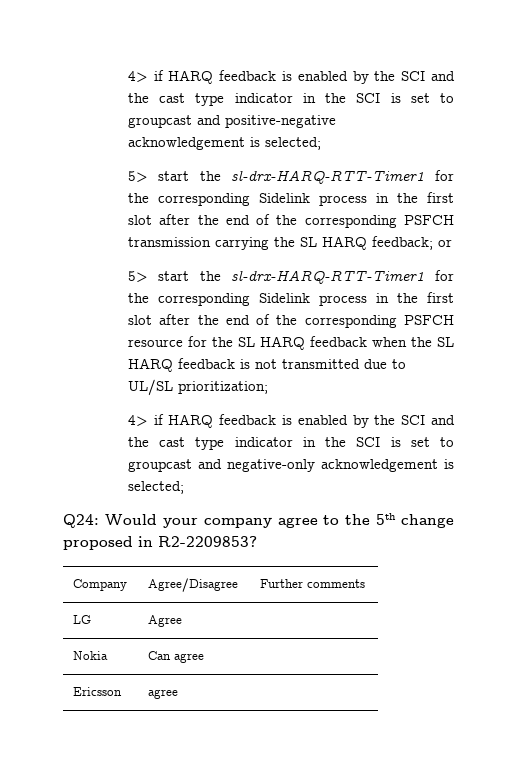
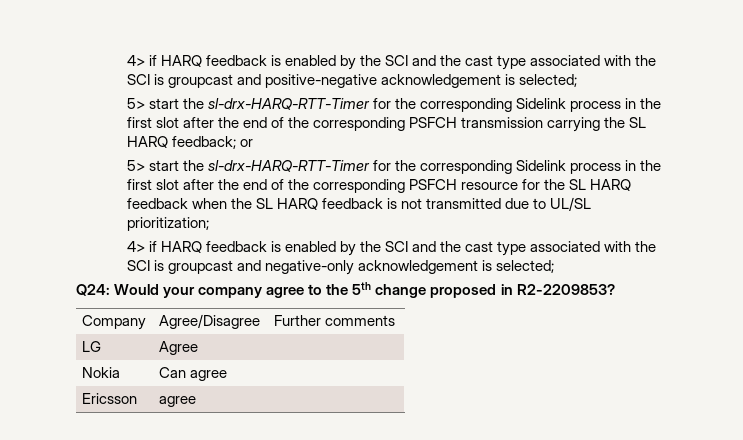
[234,93,455,103] indicator in the SCI is set to -> [530,55,657,66] [126,74,164,85] associated with the SCI is
[231,170,425,184] sl-drx-HARQ-RTT-Timer1 -> [207,98,370,110] sl-drx-HARQ-RTT-Timer
[231,270,425,284] sl-drx-HARQ-RTT-Timer1 -> [207,160,370,172] sl-drx-HARQ-RTT-Timer
[234,437,455,447] indicator in the SCI is set to -> [530,241,657,252] [126,260,164,271] associated with the SCI is

